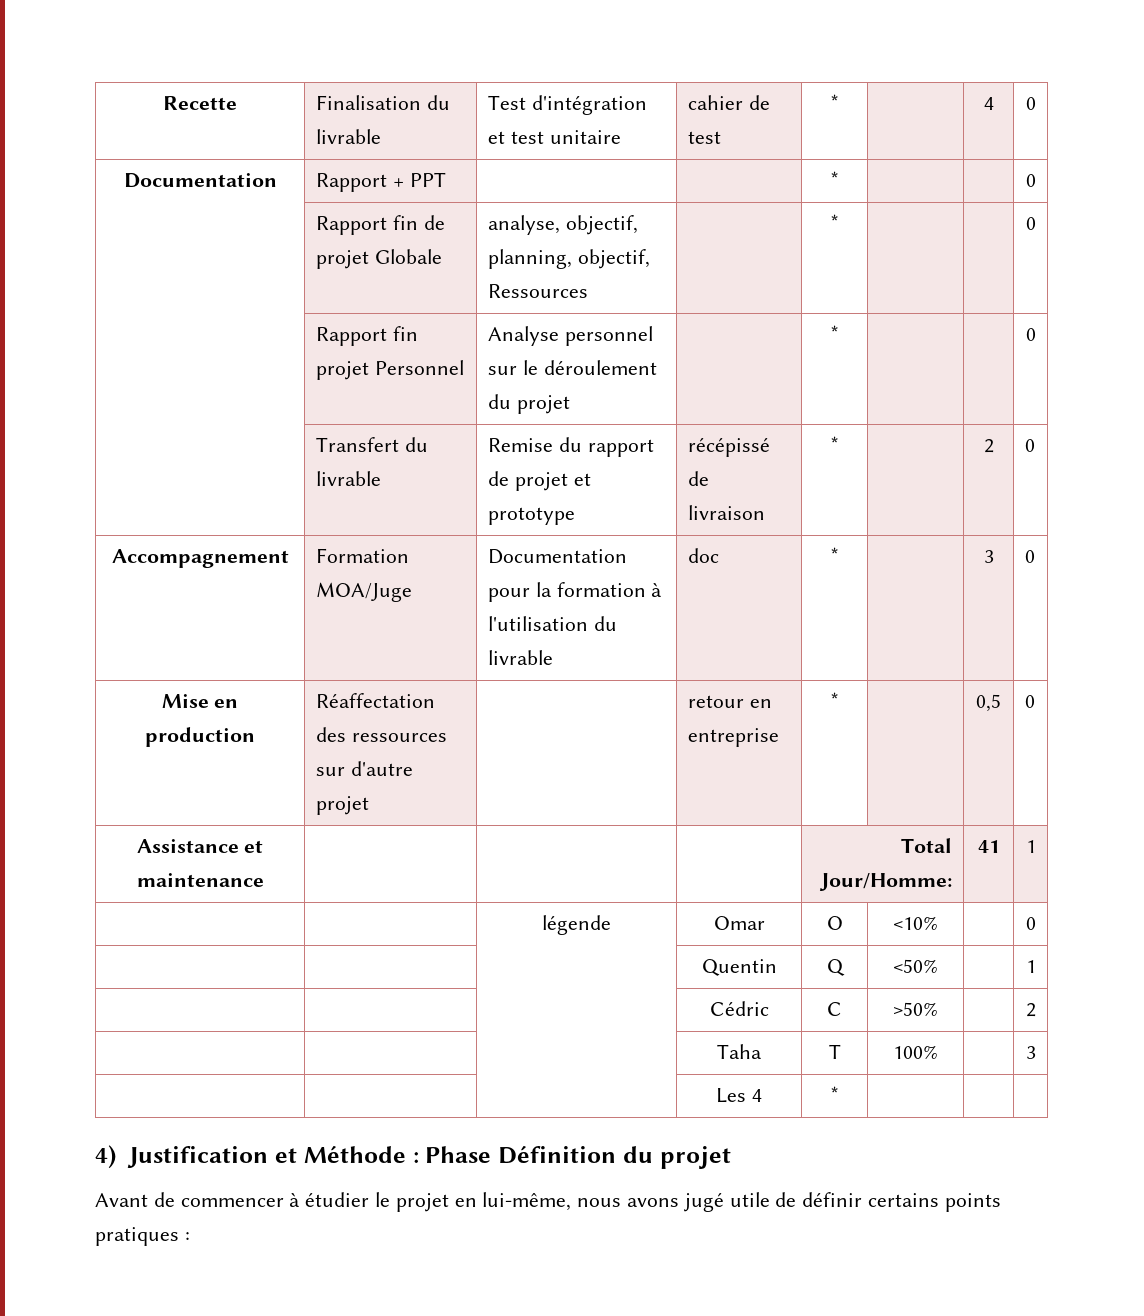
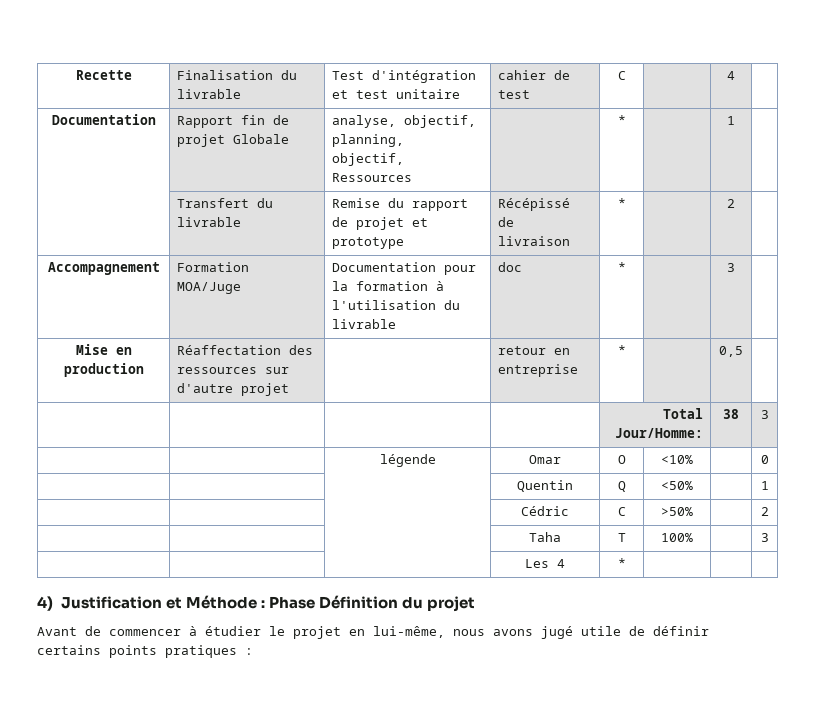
[830,94,839,110] [983,97,994,110] [1025,97,1036,110] [123,173,277,188] [315,172,446,192] [830,171,839,187] [1025,174,1036,187] * | | 4 | 0 // Documentation | Rapport + PPT | | | * | | | 0 // -> [617,71,626,80] [727,71,735,80] [51,114,156,125] C | | 4 | // Documentation
[1025,217,1036,230] [315,326,418,346] [315,360,464,380] [487,326,653,346] [487,360,657,375] [487,394,570,414] [830,325,839,341] [1025,328,1036,341] | 0 // | Rapport fin projet Personnel | Analyse personnel sur le déroulement du projet | | * | | | 0 -> [727,116,735,125] 1 |
[687,437,770,457] récépissé -> [498,198,571,211] Récépissé
[1024,439,1035,452] 0 -> (735, 203) none
[1024,550,1035,563] 0 -> (735, 267) none
[1024,695,1035,708] [136,839,264,853] [136,873,264,887] 0 // Assistance et maintenance -> (743, 351) //
[977,840,1000,853] [1025,840,1036,853] 41 | 1 -> [723,409,739,419] [760,410,769,419] 38 | 3

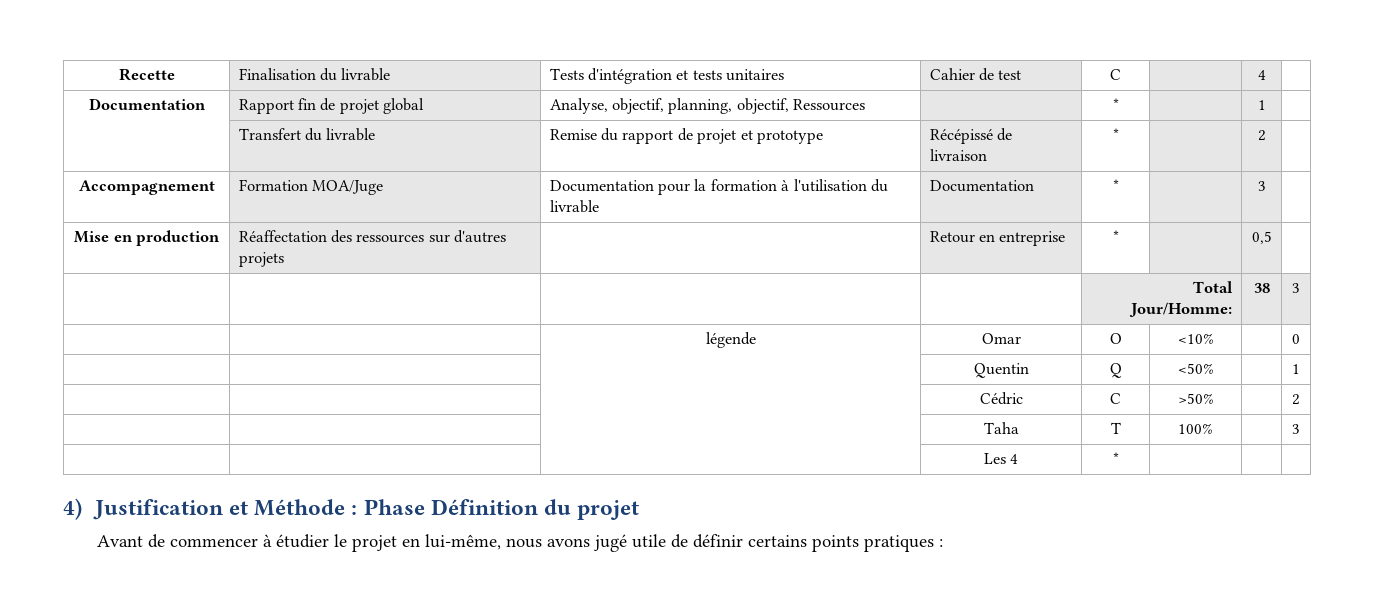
[332,71,365,80] Test -> [549,68,584,80] Tests
[356,89,461,99] [498,70,547,80] test unitaire | cahier -> [692,69,785,81] [929,68,975,80] tests unitaires | Cahier
[233,134,290,144] [332,115,397,128] Globale | analyse, -> [383,98,425,114] [549,98,608,114] global | Analyse,
[498,262,523,272] doc -> [929,180,1034,192] Documentation
[177,383,290,396] [498,346,547,355] d'autre projet | | retour -> [454,230,507,243] [238,252,284,267] [929,231,975,243] d'autres projets | | Retour

